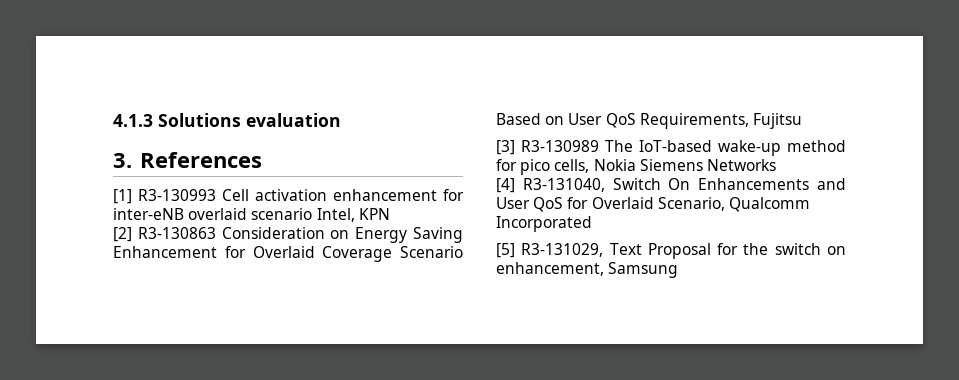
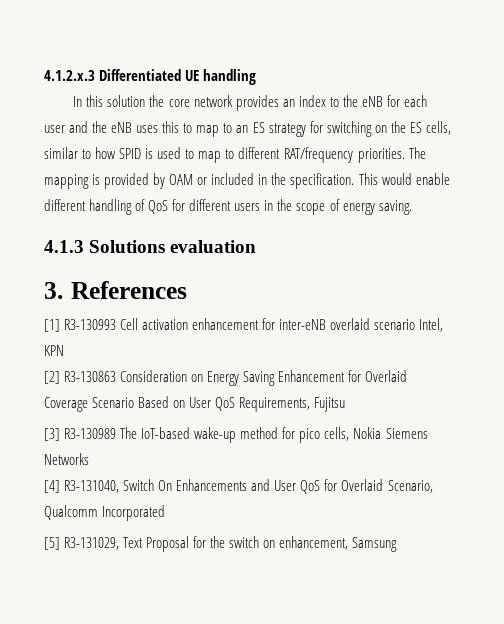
(113, 120) none -> [44,69,257,85] [73,95,427,111] [44,121,451,137] [44,147,426,163] [44,173,450,189] [44,199,412,215] 4.1.2.x.3 Differentiated UE handling // In this solution the core network provides an index to the eNB for each user and the eNB uses this to map to an ES strategy for switching on the ES cells, similar to how SPID is used to map to different RAT/frequency priorities. The mapping is provided by OAM or included in the specification. This would enable different handling of QoS for different users in the scope of energy saving. //

